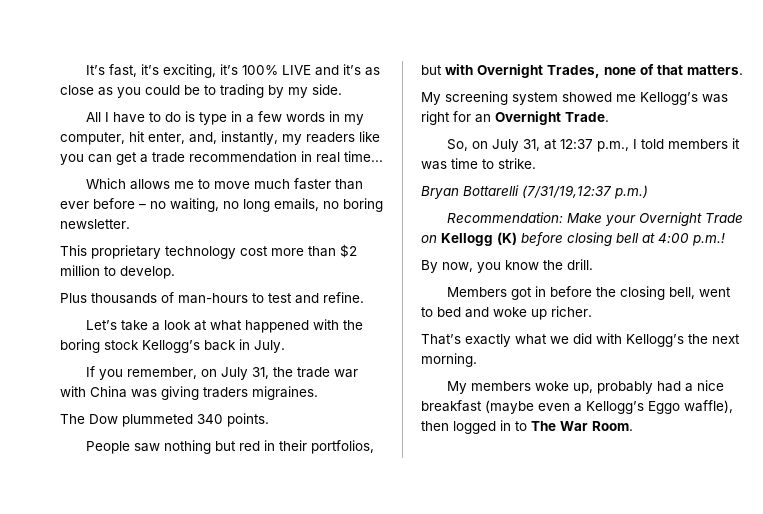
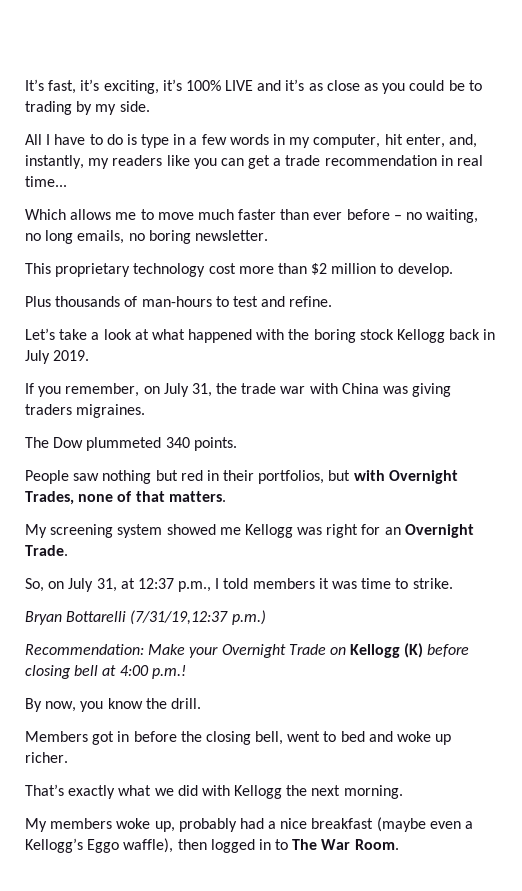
[142,340,200,353] Kellogg’s -> [397,329,446,343] Kellogg
[254,340,285,353] July. -> [25,350,90,364] July 2019.
[640,92,698,105] Kellogg’s -> [244,524,293,538] Kellogg
[626,334,684,347] Kellogg’s -> [234,785,283,799] Kellogg

